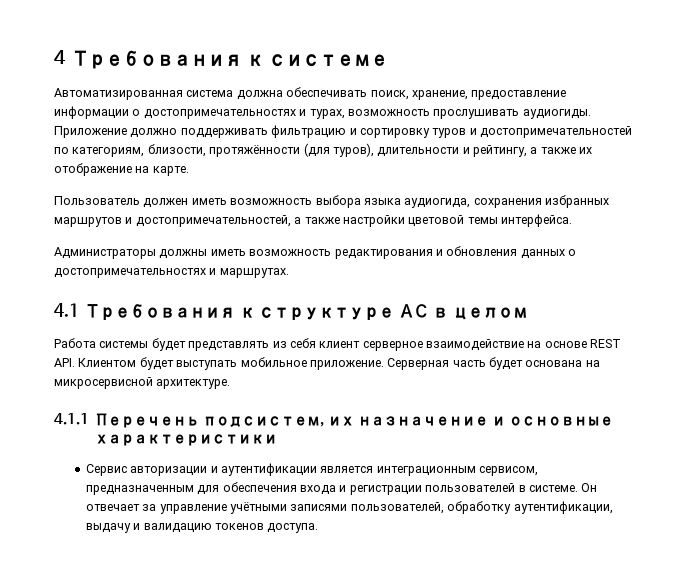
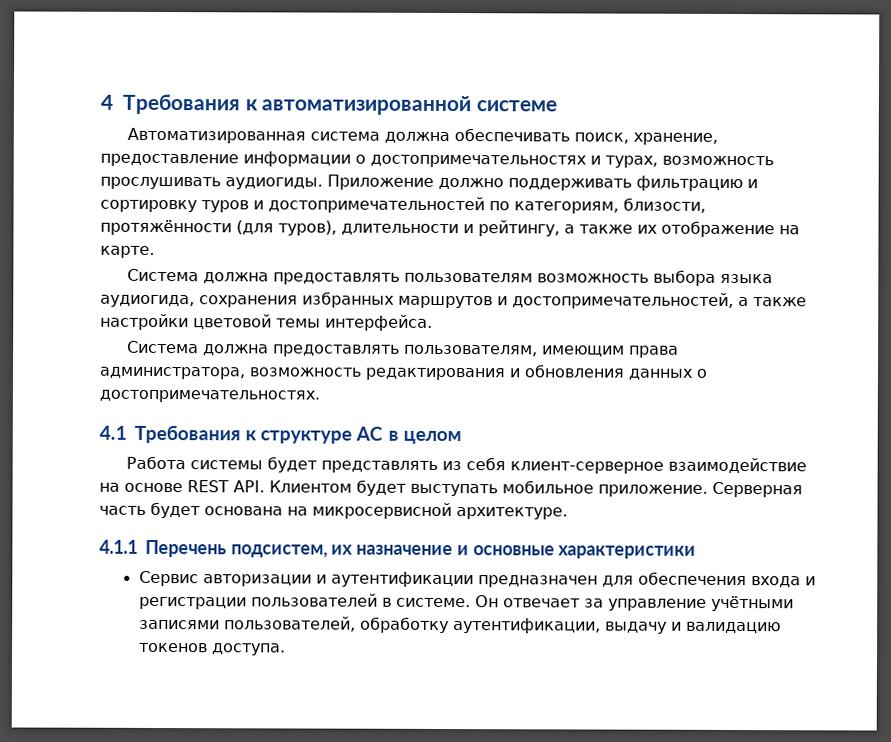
(265, 60) none -> [261,95,472,116] автоматизированной
[54,196,227,208] Пользователь должен иметь -> [126,268,533,285] Система должна предоставлять пользователям
[54,247,246,259] Администраторы должны иметь -> [126,340,679,358] [99,366,246,380] Система должна предоставлять пользователям, имеющим права администратора,
[54,268,289,278] достопримечательностях и маршрутах. -> [99,389,320,403] достопримечательностях.
[319,341,423,351] клиент серверное -> [509,461,664,474] клиент-серверное
[320,466,539,476] [85,485,194,495] является интеграционным сервисом, предназначенным -> [477,575,598,588] предназначен

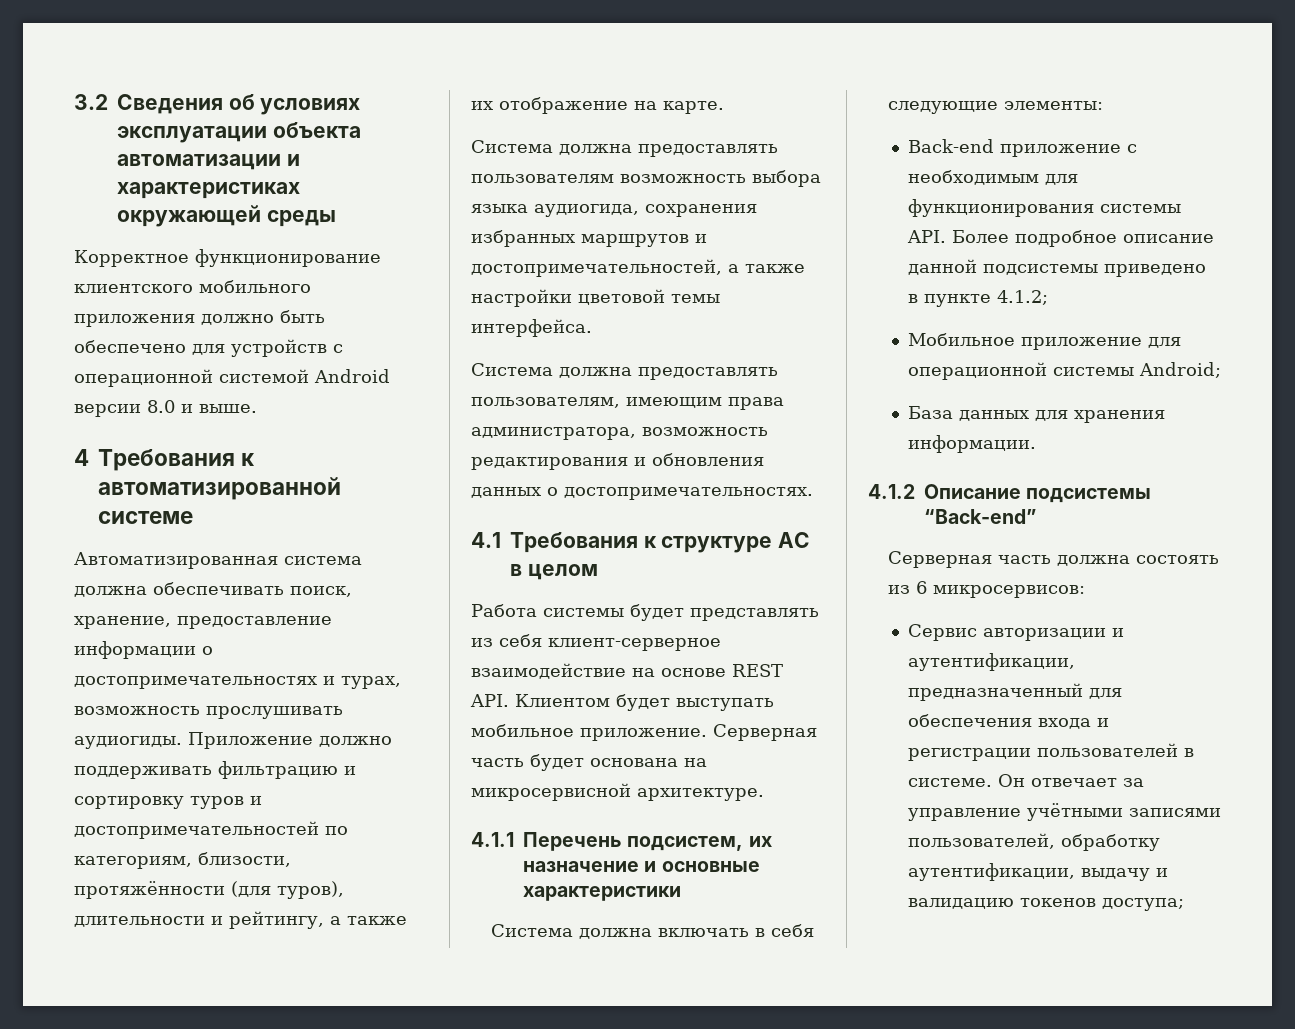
(100, 102) none -> [74,94,361,115] [117,122,361,143] [117,154,300,170] [117,182,300,199] [117,205,336,227] [74,249,381,267] [74,280,311,293] [74,310,325,327] [74,339,343,357] [74,369,390,387] [74,400,257,417] 3.2 Сведения об условиях эксплуатации объекта автоматизации и характеристиках окружающей среды // Корректное функционирование клиентского мобильного приложения должно быть обеспечено для устройств с операционной системой Android версии 8.0 и выше. //
(697, 552) none -> [491,924,815,939] [888,101,1104,114] [907,139,1137,157] [907,170,1078,185] [907,199,1181,217] [906,230,1214,247] [907,259,1206,277] [907,290,1048,307] [907,333,1181,350] [907,362,1221,380] [907,406,1165,423] [907,435,1036,453] [868,484,1152,503] [924,509,1036,524] [888,551,1220,568] [888,581,1086,598] // Система должна включать в себя следующие элементы: // Back-end приложение с необходимым для функционирования системы API. Более подробное описание данной подсистемы приведено в пункте 4.1.2; // Мобильное приложение для операционной системы Android; // База данных для хранения информации. // 4.1.2 Описание подсистемы “Back-end” // Серверная часть должна состоять из 6 микросервисов:
[330,571,598,588] аутентификации предназначен -> [907,653,1075,671] [907,683,1083,701] аутентификации, предназначенный
[211,643,286,656] доступа. -> [1101,898,1184,911] доступа;

